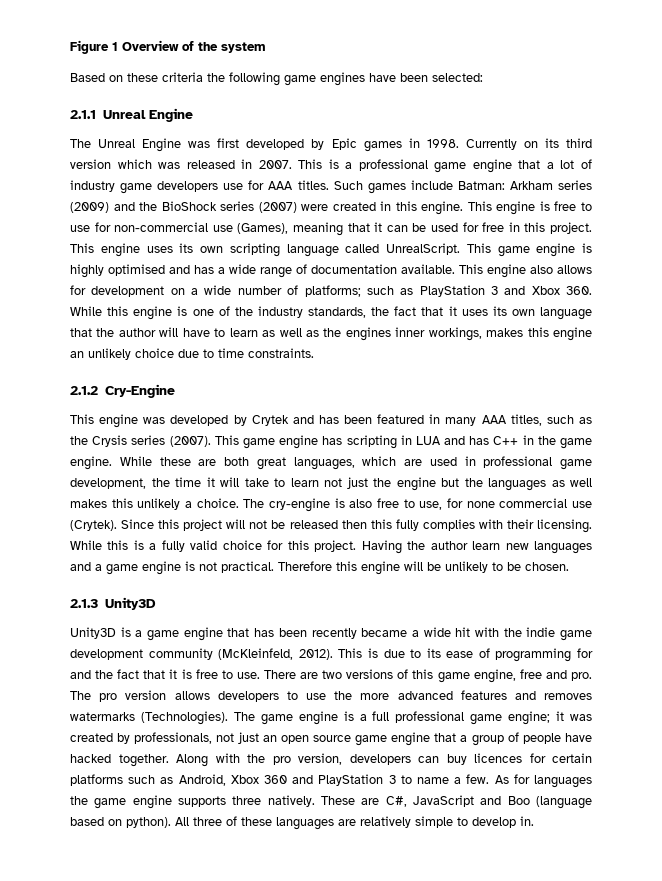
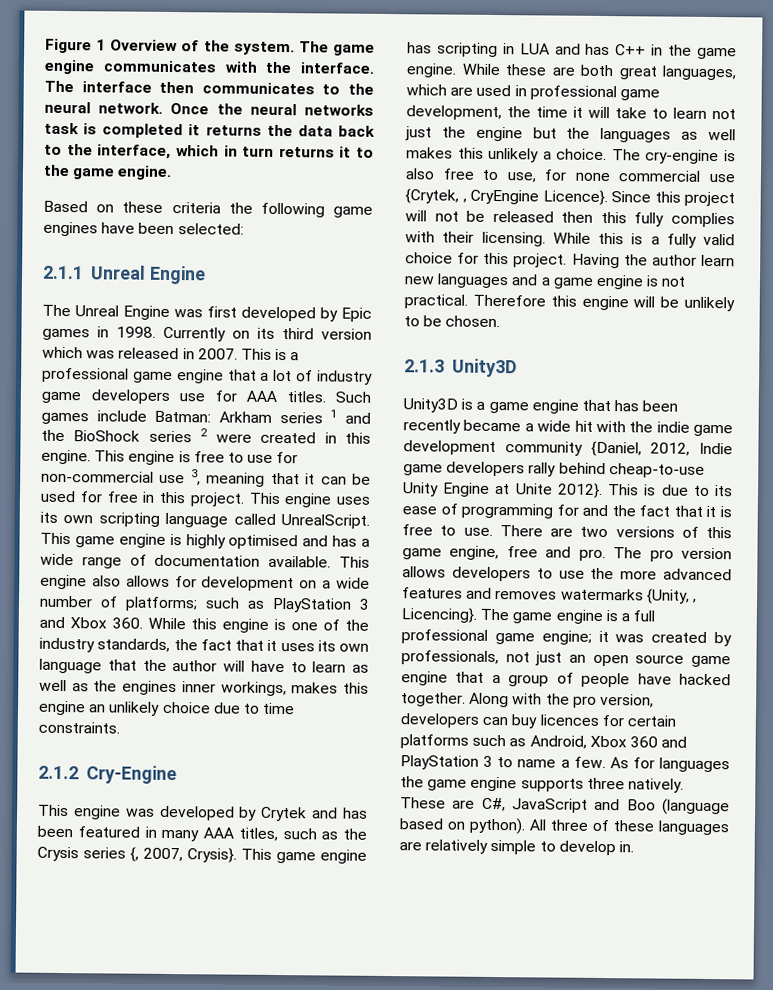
[221,42,266,53] system -> [233,41,375,56] [44,59,374,75] [44,80,374,95] [44,101,374,116] [44,122,375,139] [44,144,374,159] [43,164,173,181] system. The game engine communicates with the interface. The interface then communicates to the neural network. Once the neural networks task is completed it returns the data back to the interface, which in turn returns it to the game engine.
[70,202,109,213] (2009) -> [330,409,338,418] 1
[258,202,297,213] (2007) -> [200,428,209,437] 2
[237,223,289,234] (Games), -> [190,469,201,486] 3,
[169,436,211,447] (2007). -> [130,846,237,863] {, 2007, Crysis}.
[70,520,117,531] (Crytek). -> [405,188,608,206] {Crytek, , CryEngine Licence}.
[218,648,333,660] (McKleinfeld, 2012). -> [590,440,733,457] [403,461,705,478] [402,482,603,498] {Daniel, 2012, Indie game developers rally behind cheap-to-use Unity Engine at Unite 2012}.
[140,711,228,725] (Technologies). -> [646,588,697,604] [401,607,477,623] {Unity, , Licencing}.

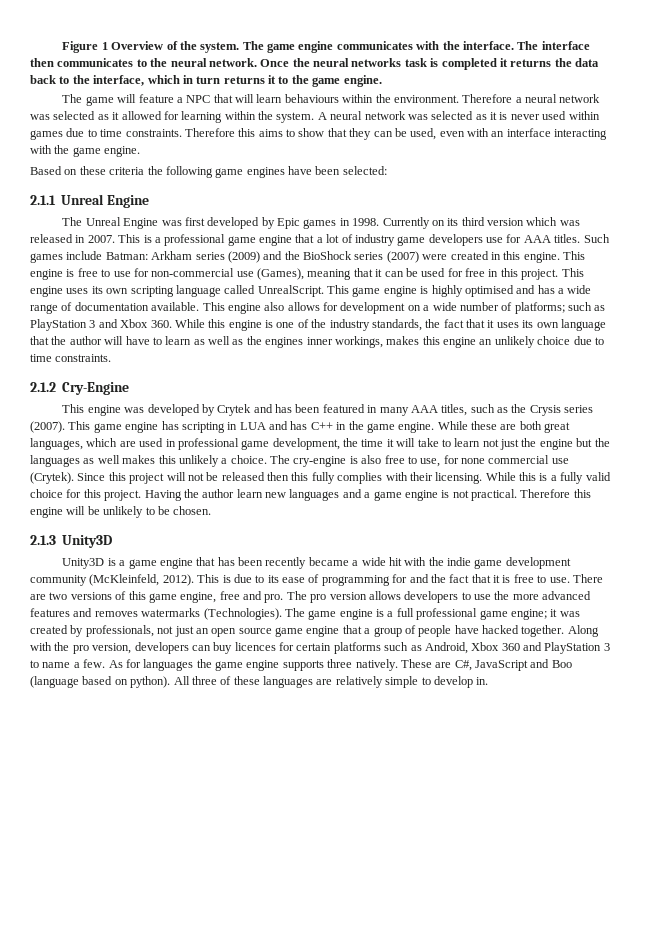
(173, 173) none -> [62,94,601,106] [30,111,600,123] [30,128,608,140] [30,145,141,157] // The game will feature a NPC that will learn behaviours within the environment. Therefore a neural network was selected as it allowed for learning within the system. A neural network was selected as it is never used within games due to time constraints. Therefore this aims to show that they can be used, even with an interface interacting with the game engine.
[330,409,338,418] 1 -> [227,251,260,263] (2009)
[200,428,209,437] 2 -> [386,251,419,263] (2007)
[190,469,201,486] 3, -> [257,268,304,280] (Games),
[130,846,237,863] {, 2007, Crysis}. -> [30,421,65,433] (2007).
[405,188,608,206] {Crytek, , CryEngine Licence}. -> [30,472,74,484] (Crytek).
[590,440,733,457] [403,461,705,478] [402,482,603,498] {Daniel, 2012, Indie game developers rally behind cheap-to-use Unity Engine at Unite 2012}. -> [89,574,194,586] (McKleinfeld, 2012).
[646,588,697,604] [401,607,477,623] {Unity, , Licencing}. -> [203,608,282,620] (Technologies).

